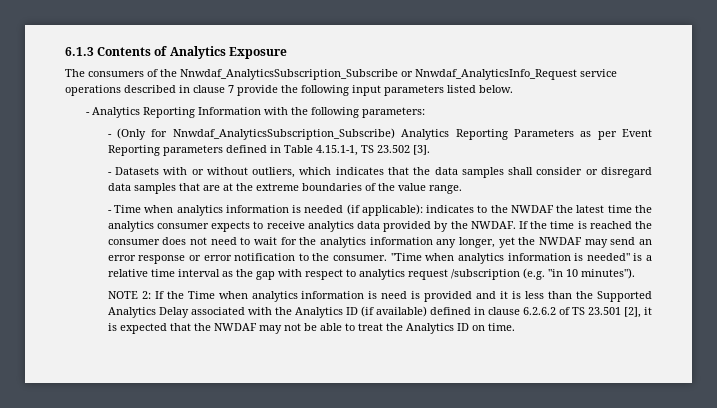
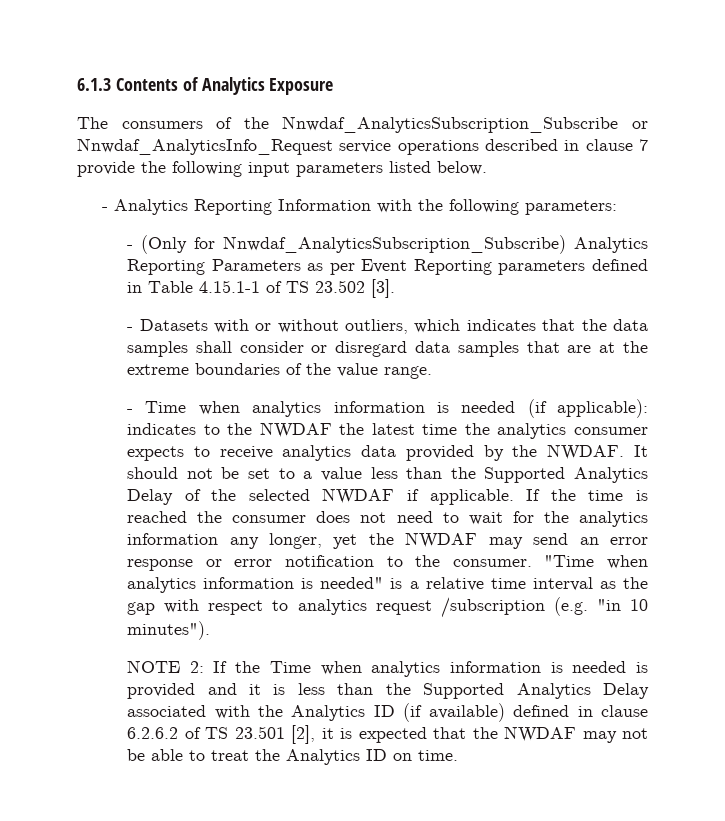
[315,145,358,156] 4.15.1-1, -> [199,280,283,293] 4.15.1-1 of
(516, 225) none -> [633,445,648,457] [127,467,648,483] [127,488,514,505] It should not be set to a value less than the Supported Analytics Delay of the selected NWDAF if applicable.
[381,291,408,299] need -> [572,661,627,673] needed

